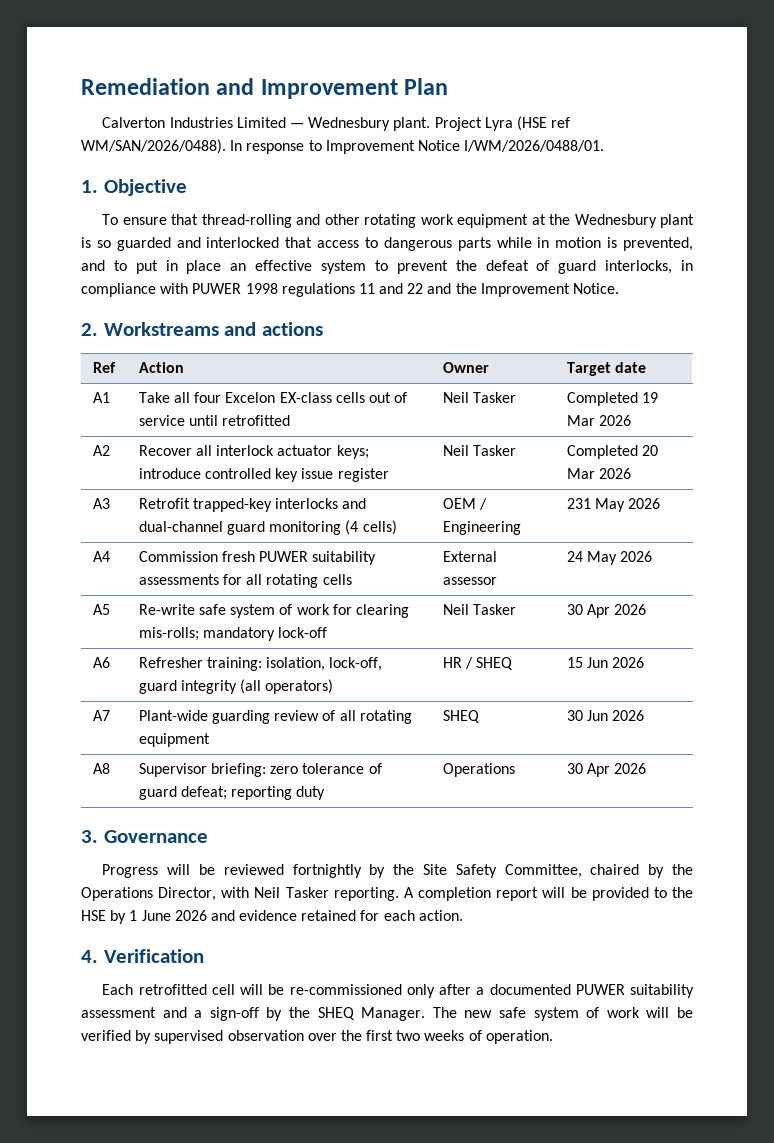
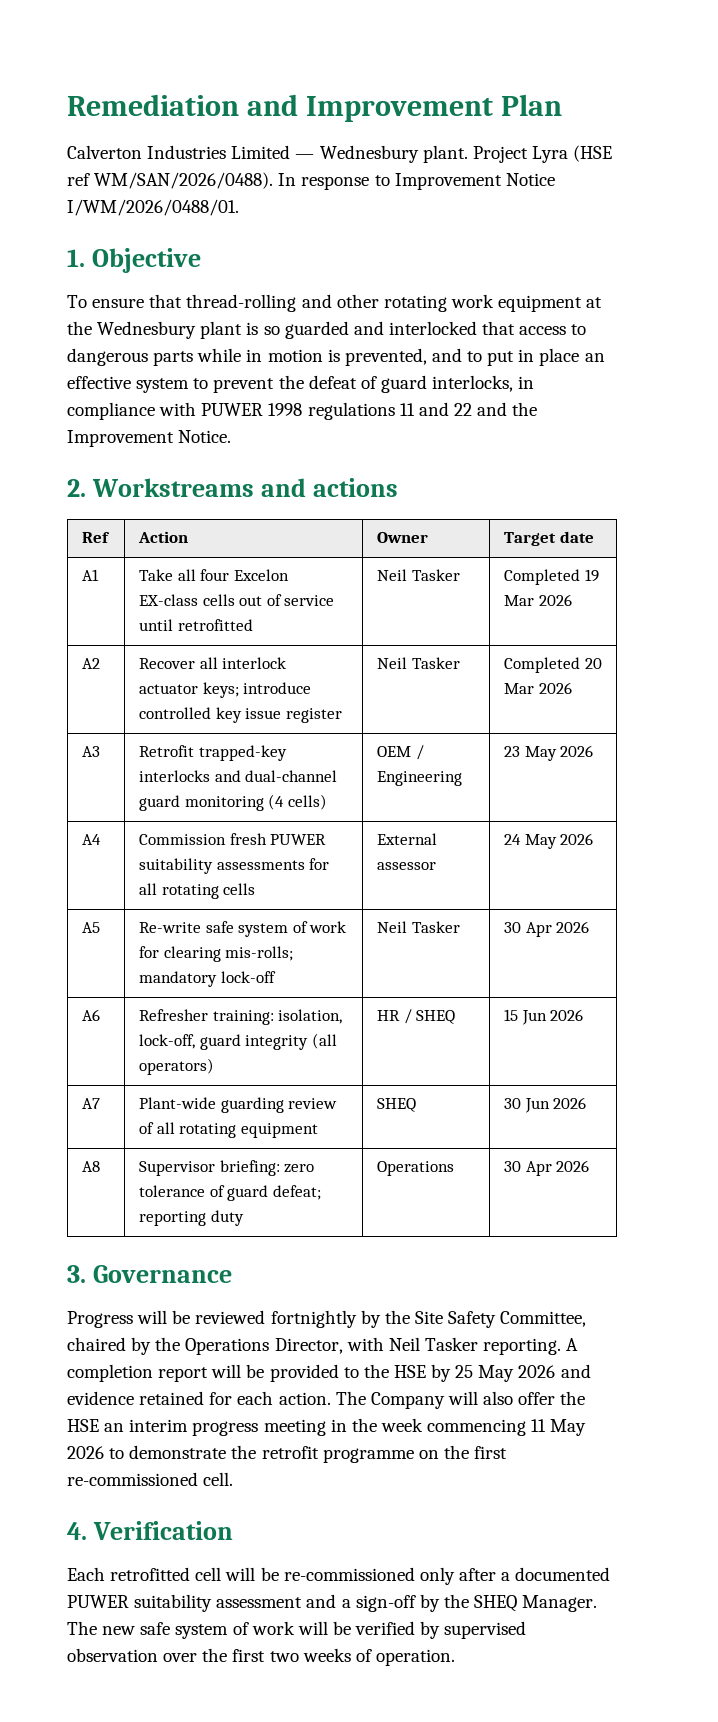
[566,498,591,509] 231 -> [504,746,521,757] 23
[129,910,171,921] 1 June -> [455,1365,515,1382] 25 May
(463, 915) none -> [335,1391,586,1409] [67,1418,587,1436] [67,1445,508,1463] [67,1472,234,1486] The Company will also offer the HSE an interim progress meeting in the week commencing 11 May 2026 to demonstrate the retrofit programme on the first re-commissioned cell.

